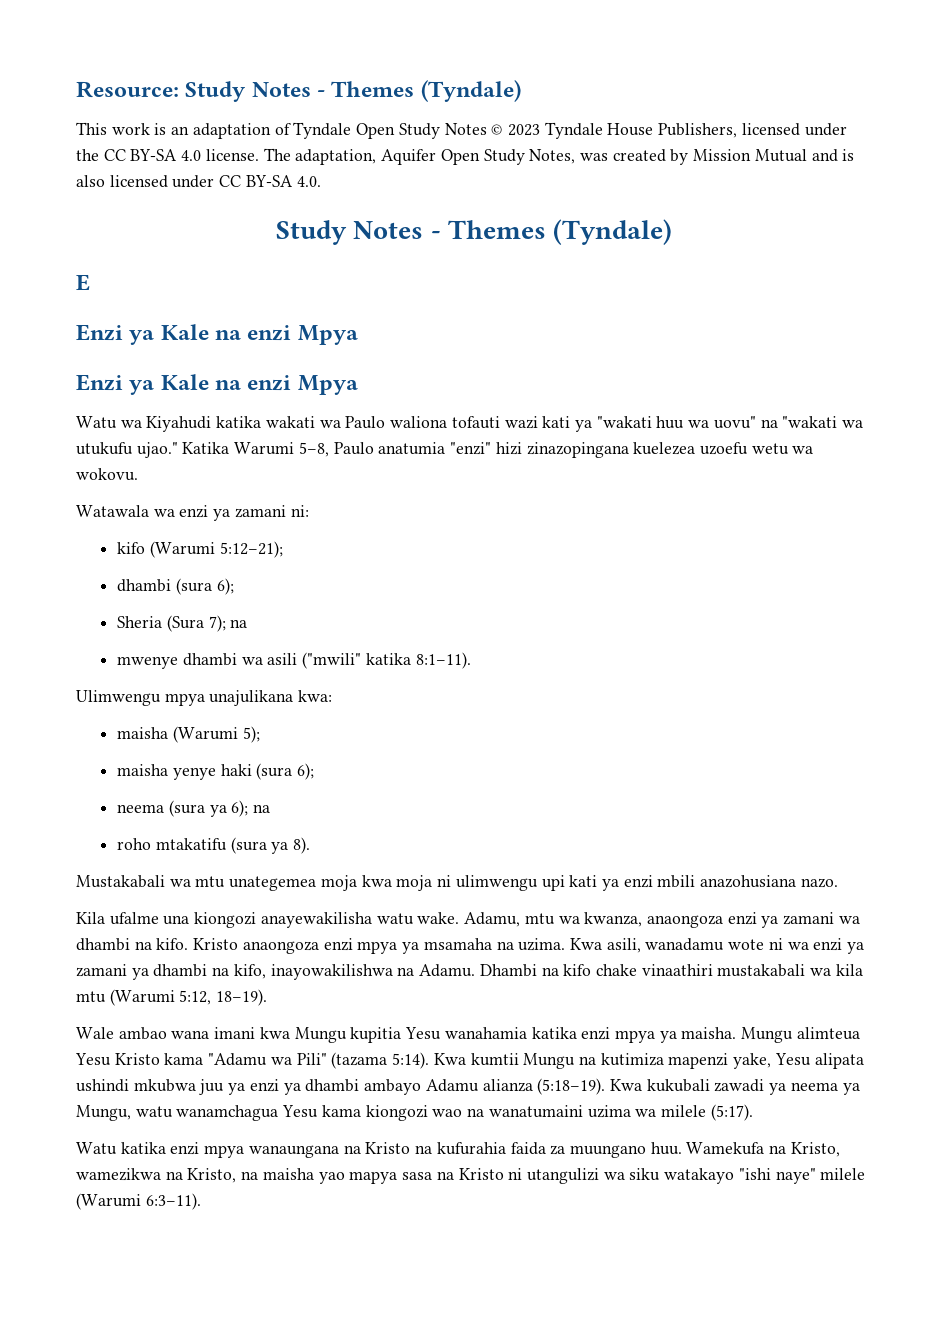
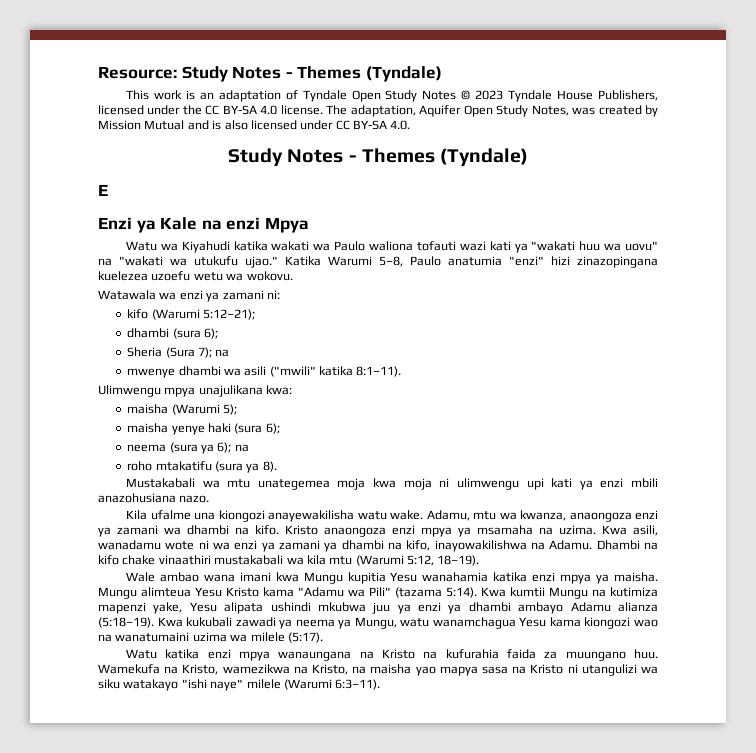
[76,374,358,395] // Enzi ya Kale na enzi Mpya -> (309, 225) none

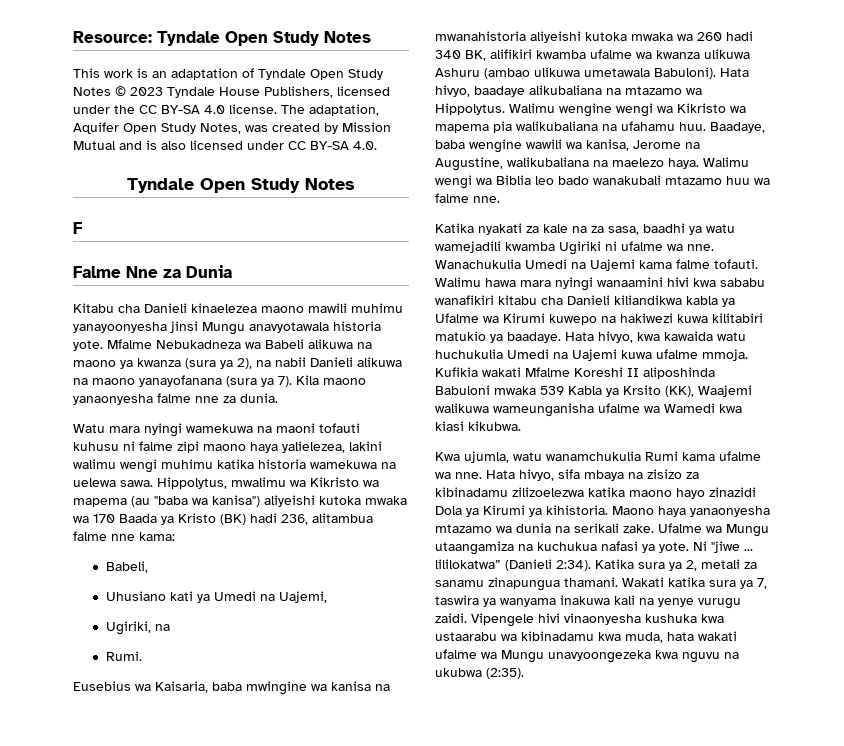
[181,66,442,82] Study Notes - Themes (Tyndale) -> [157,31,371,46] Tyndale Open Study Notes
[227,148,529,167] [98,184,108,196] [98,217,309,233] [126,241,658,253] [98,256,658,268] [98,271,293,281] [98,290,280,302] [127,309,255,320] [127,328,218,339] [127,347,230,358] [127,366,402,378] [98,385,293,397] [127,404,237,415] [127,423,280,435] [127,442,249,454] [127,461,277,473] [126,478,658,490] [98,493,210,503] [126,510,658,522] [98,525,658,537] [98,540,658,552] [98,555,480,566] [126,572,659,584] [98,587,658,599] [98,602,658,614] [98,617,659,629] [98,632,323,643] [126,649,658,661] [98,664,658,676] [98,679,381,691] Study Notes - Themes (Tyndale) // E // Enzi ya Kale na enzi Mpya // Watu wa Kiyahudi katika wakati wa Paulo waliona tofauti wazi kati ya "wakati huu wa uovu" na "wakati wa utukufu ujao." Katika Warumi 5–8, Paulo anatumia "enzi" hizi zinazopingana kuelezea uzoefu wetu wa wokovu. // Watawala wa enzi ya zamani ni: // kifo (Warumi 5:12–21); // dhambi (sura 6); // Sheria (Sura 7); na // mwenye dhambi wa asili ("mwili" katika 8:1–11). // Ulimwengu mpya unajulikana kwa: // maisha (Warumi 5); // maisha yenye haki (sura 6); // neema (sura ya 6); na // roho mtakatifu (sura ya 8). // Mustakabali wa mtu unategemea moja kwa moja ni ulimwengu upi kati ya enzi mbili anazohusiana nazo. // Kila ufalme una kiongozi anayewakilisha watu wake. Adamu, mtu wa kwanza, anaongoza enzi ya zamani wa dhambi na kifo. Kristo anaongoza enzi mpya ya msamaha na uzima. Kwa asili, wanadamu wote ni wa enzi ya zamani ya dhambi na kifo, inayowakilishwa na Adamu. Dhambi na kifo chake vinaathiri mustakabali wa kila mtu (Warumi 5:12, 18–19). // Wale ambao wana imani kwa Mungu kupitia Yesu wanahamia katika enzi mpya ya maisha. Mungu alimteua Yesu Kristo kama "Adamu wa Pili" (tazama 5:14). Kwa kumtii Mungu na kutimiza mapenzi yake, Yesu alipata ushindi mkubwa juu ya enzi ya dhambi ambayo Adamu alianza (5:18–19). Kwa kukubali zawadi ya neema ya Mungu, watu wanamchagua Yesu kama kiongozi wao na wanatumaini uzima wa milele (5:17). // Watu katika enzi mpya wanaungana na Kristo na kufurahia faida za muungano huu. Wamekufa na Kristo, wamezikwa na Kristo, na maisha yao mapya sasa na Kristo ni utangulizi wa siku watakayo "ishi naye" milele (Warumi 6:3–11). -> [127,178,355,193] [73,222,82,234] [73,265,232,278] [73,303,403,313] [73,321,381,335] [73,339,372,351] [73,357,402,369] [73,375,366,387] [73,393,278,405] [73,423,360,437] [73,441,382,453] [73,459,396,473] [73,477,379,489] [73,495,407,507] [73,513,373,525] [73,531,175,541] [105,561,148,573] [105,591,327,603] [105,621,170,635] [105,651,142,661] [73,681,390,695] [435,31,753,43] [435,49,750,61] [435,67,749,79] [435,85,702,97] [435,103,746,117] [435,121,765,133] [435,139,700,153] [435,157,749,171] [435,175,770,189] [435,193,500,203] [435,223,735,235] [435,241,714,255] [435,259,758,271] [435,277,765,291] [435,295,735,307] [435,313,763,325] [435,331,746,343] [435,349,748,361] [435,367,715,379] [435,385,752,397] [435,403,742,417] [435,421,521,431] [435,451,761,463] [435,469,699,481] [435,487,756,499] [435,505,770,517] [435,523,769,537] [435,541,753,555] [435,559,757,571] [435,577,767,591] [435,595,741,609] [435,613,724,627] [435,631,737,643] [435,649,739,663] [435,668,524,679] Tyndale Open Study Notes // F // Falme Nne za Dunia // Kitabu cha Danieli kinaelezea maono mawili muhimu yanayoonyesha jinsi Mungu anavyotawala historia yote. Mfalme Nebukadneza wa Babeli alikuwa na maono ya kwanza (sura ya 2), na nabii Danieli alikuwa na maono yanayofanana (sura ya 7). Kila maono yanaonyesha falme nne za dunia. // Watu mara nyingi wamekuwa na maoni tofauti kuhusu ni falme zipi maono haya yalielezea, lakini walimu wengi muhimu katika historia wamekuwa na uelewa sawa. Hippolytus, mwalimu wa Kikristo wa mapema (au "baba wa kanisa") aliyeishi kutoka mwaka wa 170 Baada ya Kristo (BK) hadi 236, alitambua falme nne kama: // Babeli, // Uhusiano kati ya Umedi na Uajemi, // Ugiriki, na // Rumi. // Eusebius wa Kaisaria, baba mwingine wa kanisa na mwanahistoria aliyeishi kutoka mwaka wa 260 hadi 340 BK, alifikiri kwamba ufalme wa kwanza ulikuwa Ashuru (ambao ulikuwa umetawala Babuloni). Hata hivyo, baadaye alikubaliana na mtazamo wa Hippolytus. Walimu wengine wengi wa Kikristo wa mapema pia walikubaliana na ufahamu huu. Baadaye, baba wengine wawili wa kanisa, Jerome na Augustine, walikubaliana na maelezo haya. Walimu wengi wa Biblia leo bado wanakubali mtazamo huu wa falme nne. // Katika nyakati za kale na za sasa, baadhi ya watu wamejadili kwamba Ugiriki ni ufalme wa nne. Wanachukulia Umedi na Uajemi kama falme tofauti. Walimu hawa mara nyingi wanaamini hivi kwa sababu wanafikiri kitabu cha Danieli kiliandikwa kabla ya Ufalme wa Kirumi kuwepo na hakiwezi kuwa kilitabiri matukio ya baadaye. Hata hivyo, kwa kawaida watu huchukulia Umedi na Uajemi kuwa ufalme mmoja. Kufikia wakati Mfalme Koreshi II aliposhinda Babuloni mwaka 539 Kabla ya Krsito (KK), Waajemi walikuwa wameunganisha ufalme wa Wamedi kwa kiasi kikubwa. // Kwa ujumla, watu wanamchukulia Rumi kama ufalme wa nne. Hata hivyo, sifa mbaya na zisizo za kibinadamu zilizoelezwa katika maono hayo zinazidi Dola ya Kirumi ya kihistoria. Maono haya yanaonyesha mtazamo wa dunia na serikali zake. Ufalme wa Mungu utaangamiza na kuchukua nafasi ya yote. Ni "jiwe ... lililokatwa” (Danieli 2:34). Katika sura ya 2, metali za sanamu zinapungua thamani. Wakati katika sura ya 7, taswira ya wanyama inakuwa kali na yenye vurugu zaidi. Vipengele hivi vinaonyesha kushuka kwa ustaarabu wa kibinadamu kwa muda, hata wakati ufalme wa Mungu unavyoongezeka kwa nguvu na ukubwa (2:35).

